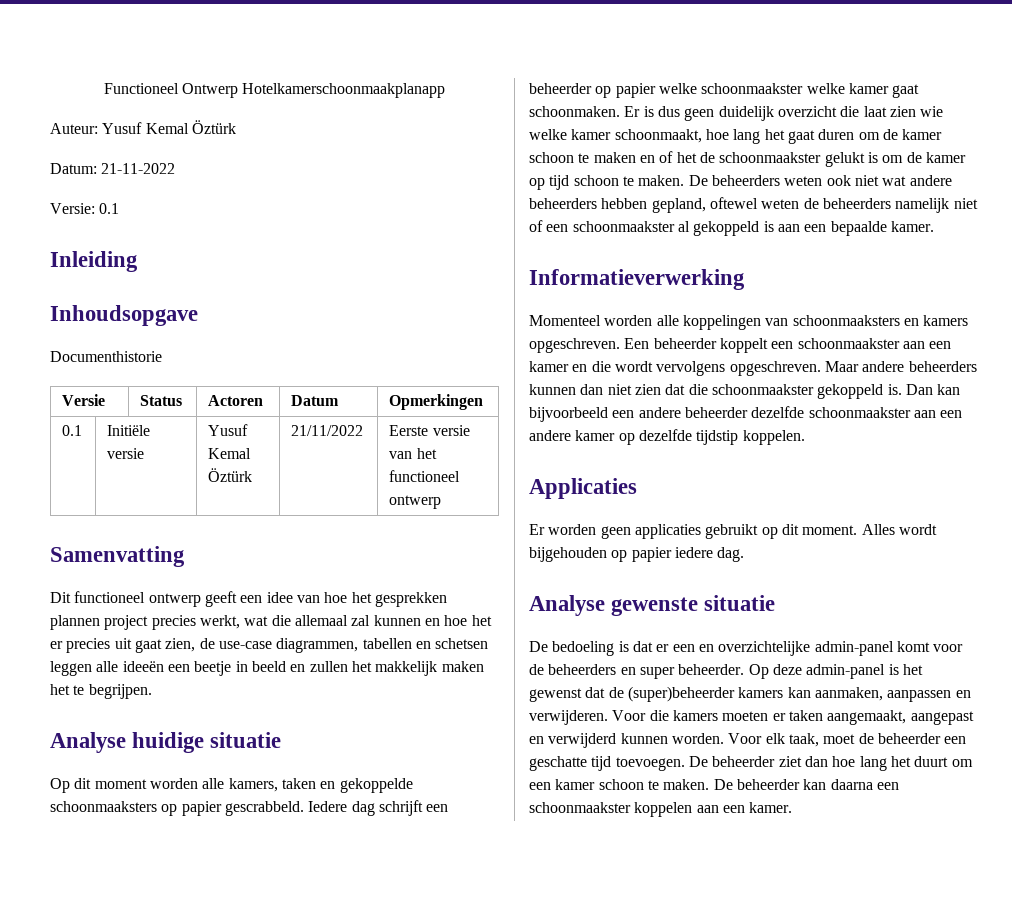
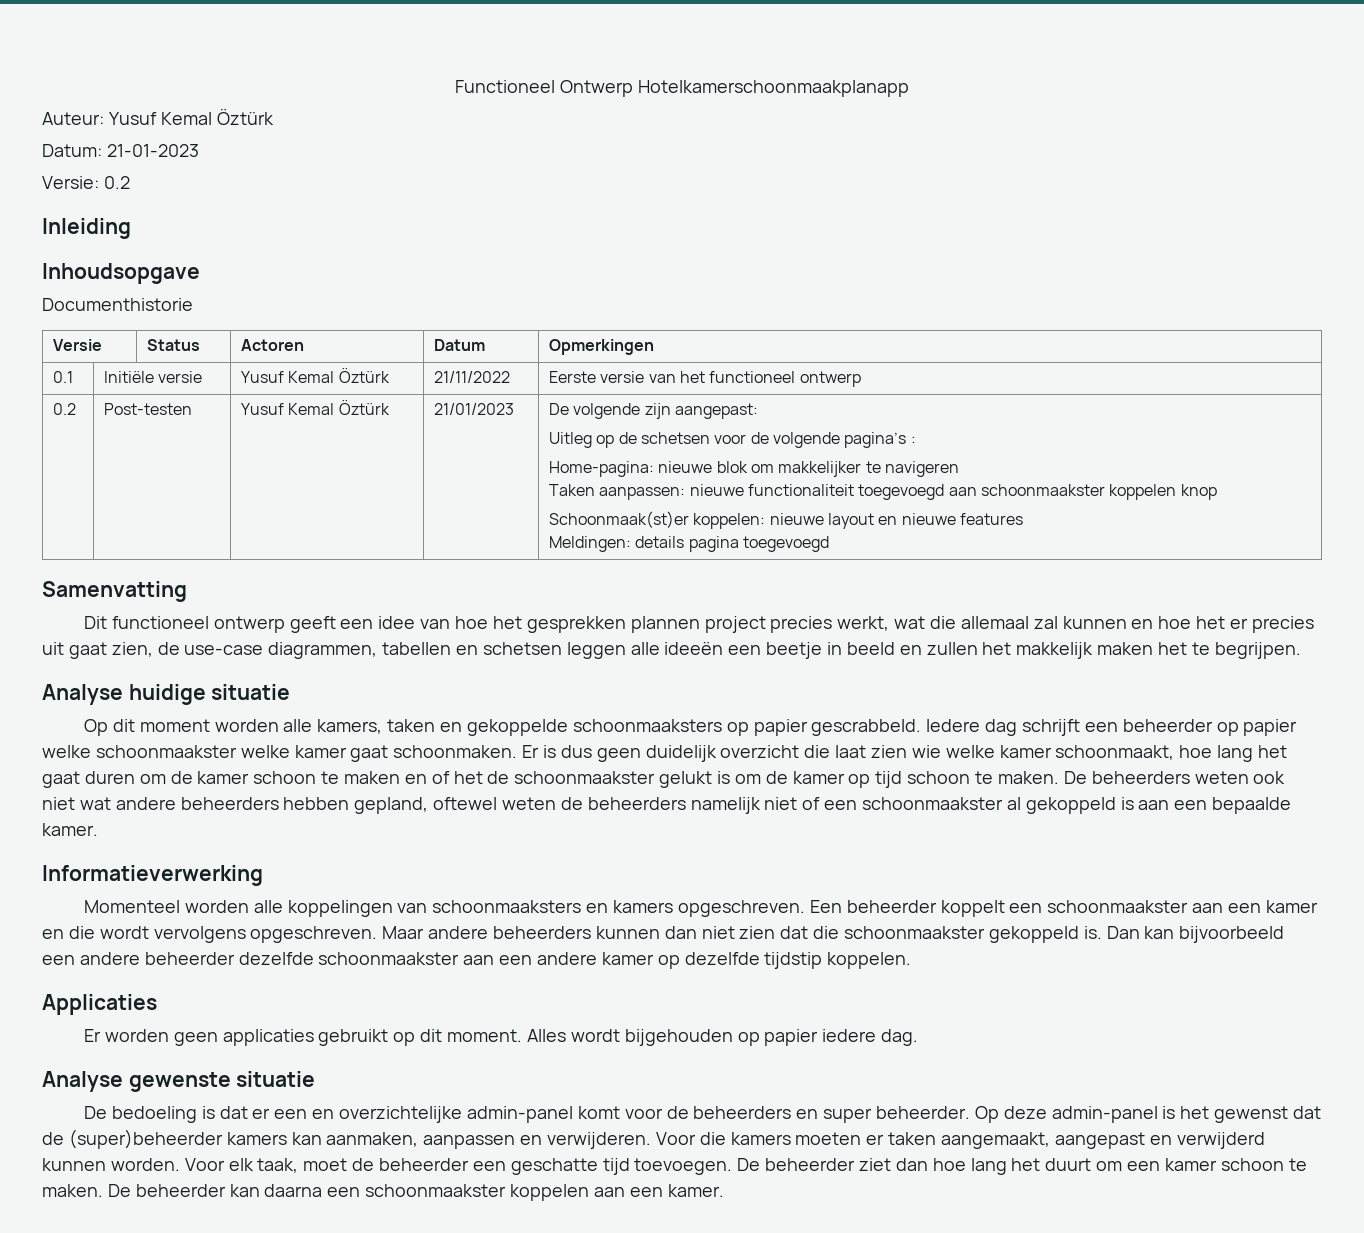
[101,163,176,174] 21-11-2022 -> [106,144,199,157] 21-01-2023
[99,203,120,214] 0.1 -> [103,176,130,189] 0.2
(442, 502) none -> [53,403,77,415] [104,403,193,415] [241,400,390,415] [434,403,515,415] [549,403,759,419] [549,432,916,448] [549,461,959,477] [549,484,1217,500] [549,511,1023,529] [549,536,830,552] // 0.2 | Post-testen | Yusuf Kemal Öztürk | 21/01/2023 | De volgende zijn aangepast: // Uitleg op de schetsen voor de volgende pagina’s : // Home-pagina: nieuwe blok om makkelijker te navigeren // Taken aanpassen: nieuwe functionaliteit toegevoegd aan schoonmaakster koppelen knop // Schoonmaak(st)er koppelen: nieuwe layout en nieuwe features // Meldingen: details pagina toegevoegd

